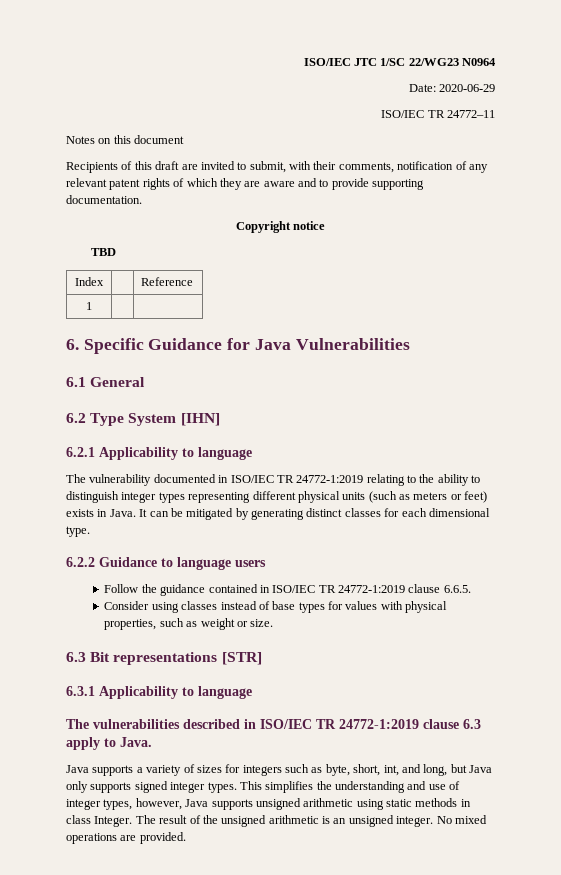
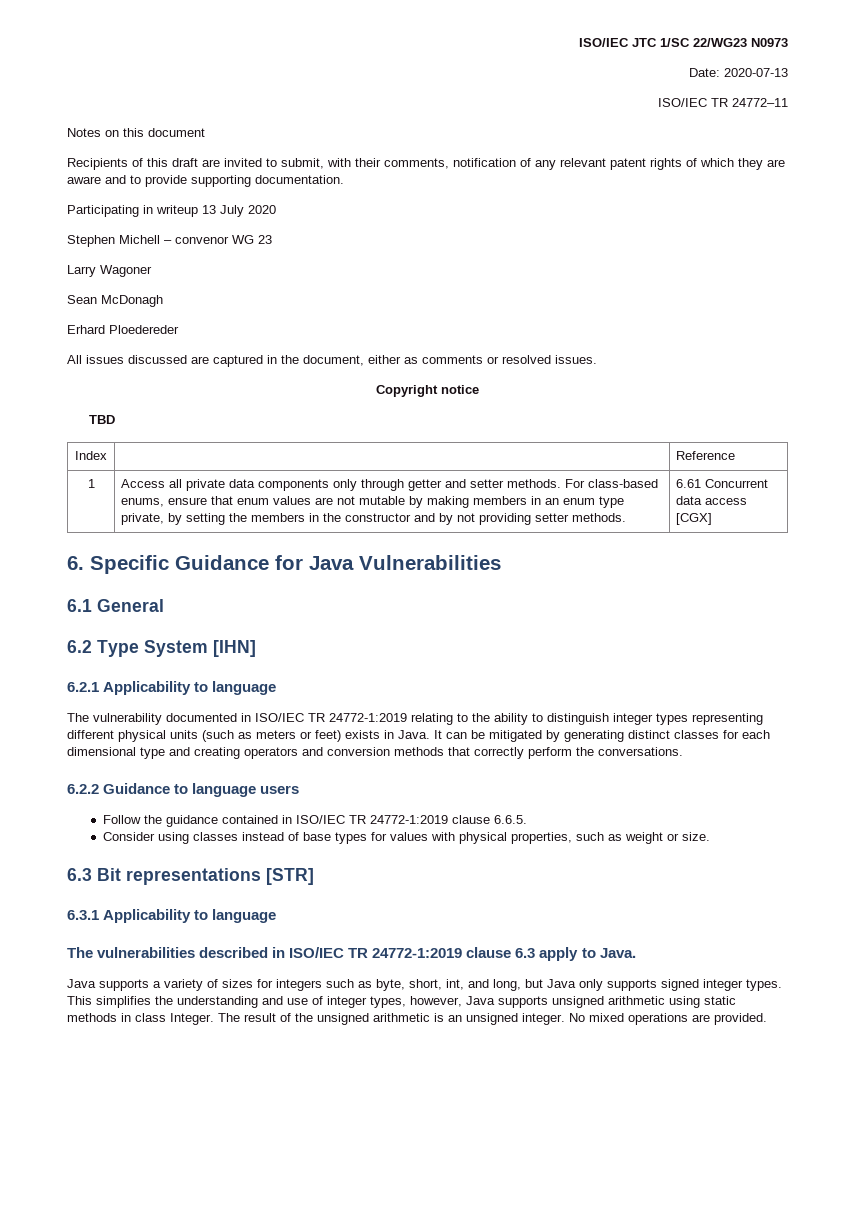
[462,58,496,66] N0964 -> [751,38,788,47] N0973
[439,84,495,92] 2020-06-29 -> [724,68,788,77] 2020-07-13
(142, 199) none -> [67,205,276,217] [67,235,272,247] [67,265,152,277] [67,295,163,307] [67,325,179,334] [67,355,597,367] // Participating in writeup 13 July 2020 // Stephen Michell – convenor WG 23 // Larry Wagoner // Sean McDonagh // Erhard Ploedereder // All issues discussed are captured in the document, either as comments or resolved issues.
(92, 306) | -> [121,479,659,491] [121,496,625,508] [121,513,627,525] [676,479,769,488] [676,496,748,505] [676,513,713,525] Access all private data components only through getter and setter methods. For class-based enums, ensure that enum values are not mutable by making members in an enum type private, by setting the members in the constructor and by not providing setter methods. | 6.61 Concurrent data access [CGX]
[66,526,90,537] type. -> [140,747,683,759] type and creating operators and conversion methods that correctly perform the conversations.

